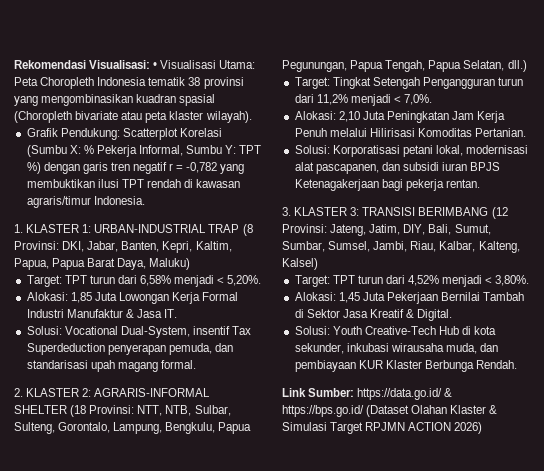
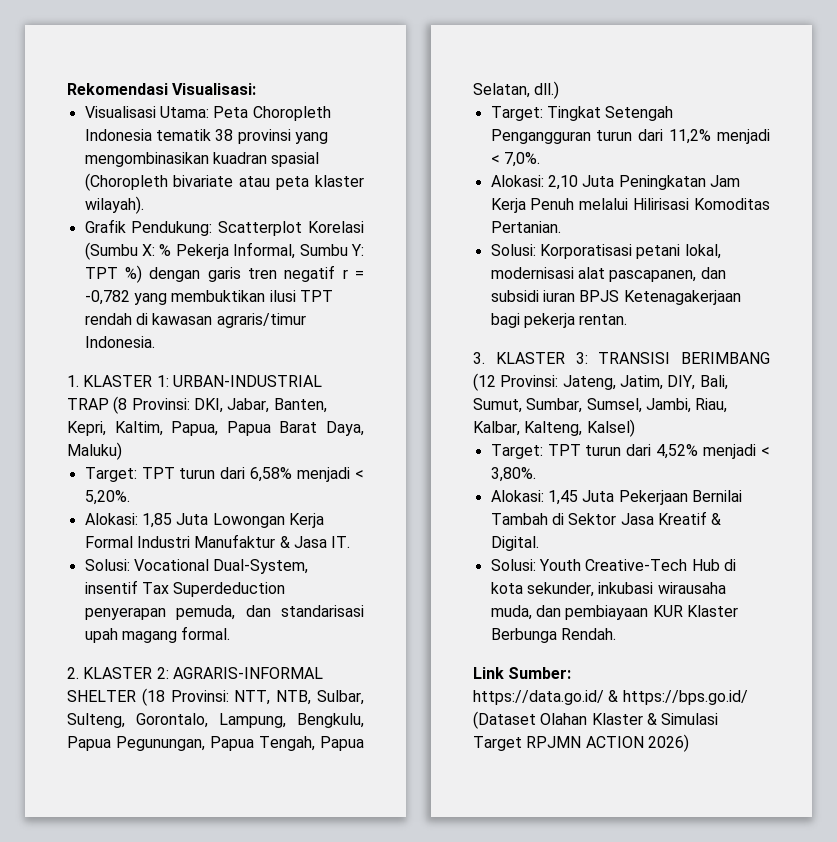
[153,62,158,69] • -> (257, 89) //
(355, 392) none -> (572, 673) //

